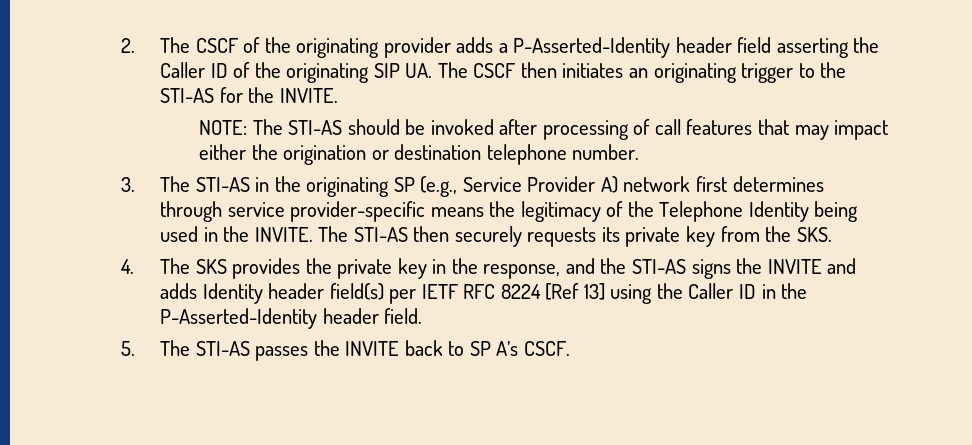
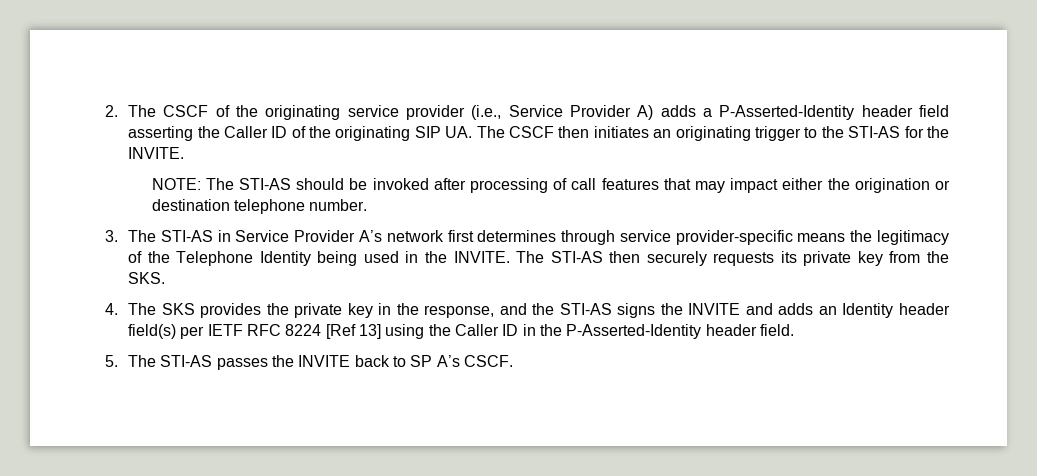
[383,37,451,58] provider -> [347,105,654,120] service provider (i.e., Service Provider A)
[274,176,618,197] the originating SP (e.g., Service Provider A) -> [235,230,383,242] Service Provider A’s
(198, 291) none -> [818,306,837,315] an

